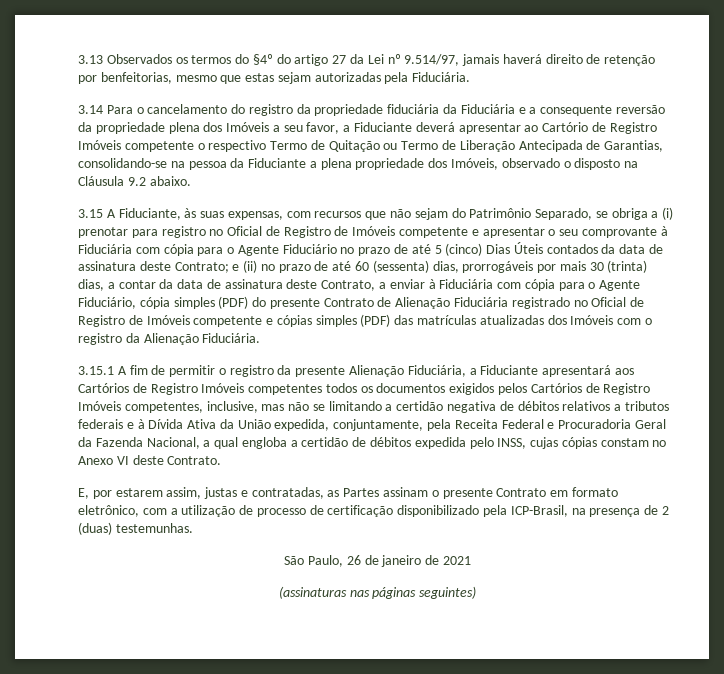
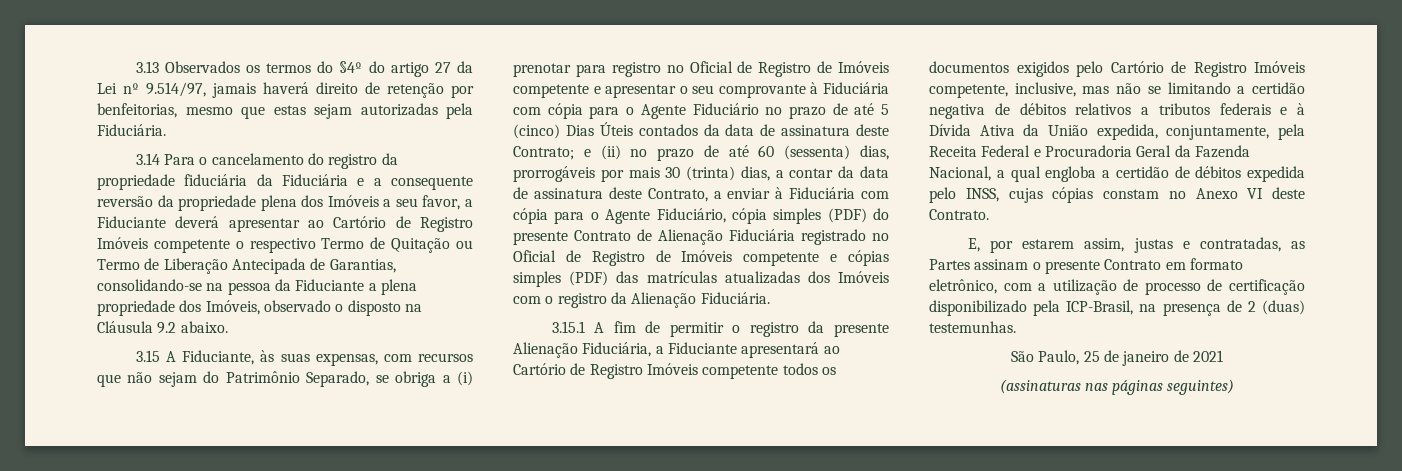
[614,368,634,375] [78,383,323,395] aos Cartórios de Registro Imóveis competentes -> [823,346,840,354] [513,363,779,379] ao Cartório de Registro Imóveis competente
[498,383,651,395] [78,401,203,413] pelos Cartórios de Registro Imóveis competentes, -> [1076,61,1305,77] [929,84,1008,98] pelo Cartório de Registro Imóveis competente,
[346,555,361,565] 26 -> [1083,351,1100,362] 25

